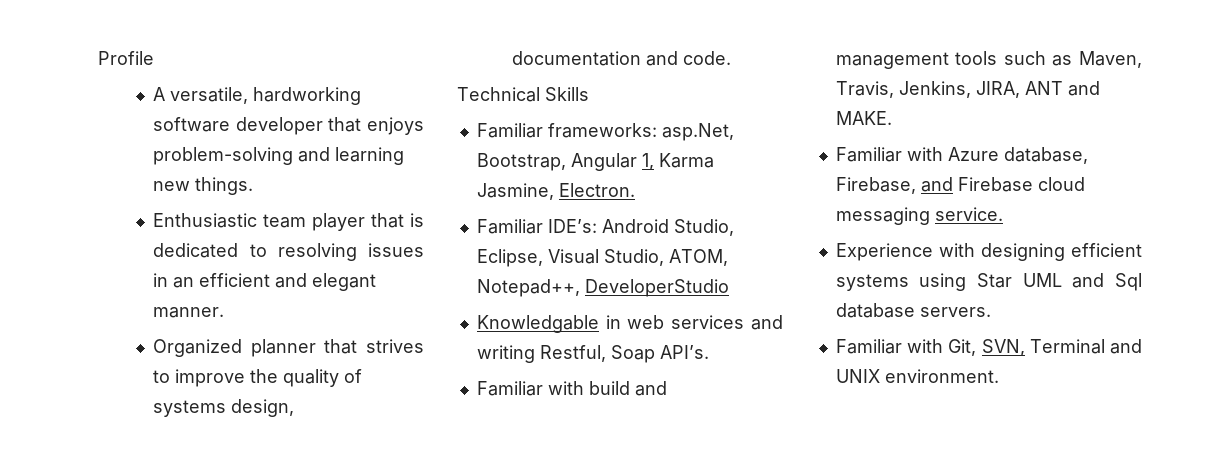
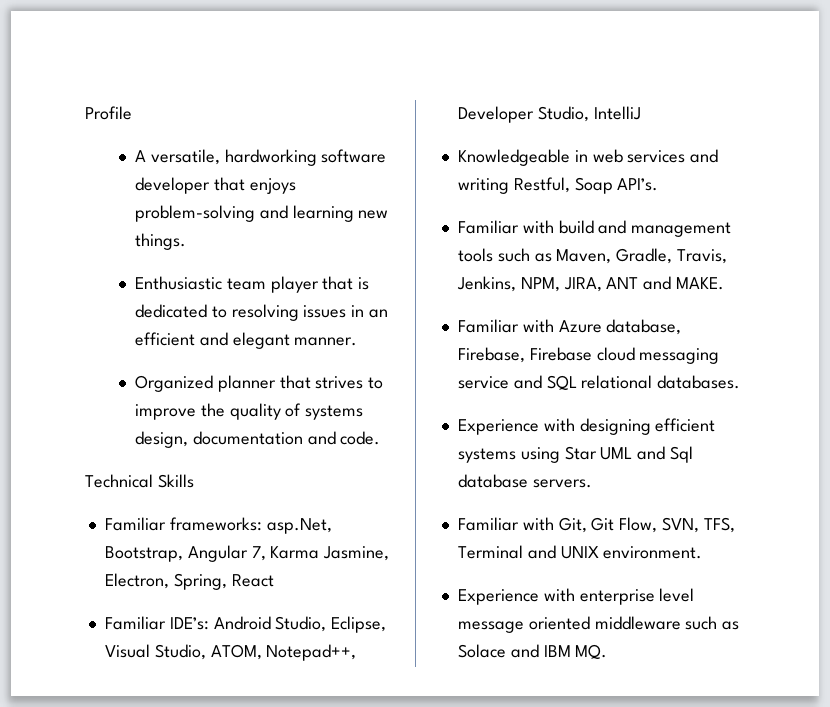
[641,153,654,170] 1, -> [251,546,266,561] 7,
[558,183,635,197] Electron. -> [104,573,274,590] Electron, Spring, React
[584,279,729,297] [476,315,599,333] DeveloperStudio // Knowledgable -> [457,106,641,123] [457,149,570,166] Developer Studio, IntelliJ // Knowledgeable
(1142, 59) none -> [616,248,673,264] Gradle,
(971, 89) none -> [520,277,560,292] NPM,
[920,177,953,192] and -> (525, 355) none
[934,207,1003,221] service. -> [457,375,741,390] service and SQL relational databases.
[981,339,1025,356] SVN, -> [591,517,735,533] Git Flow, SVN, TFS,
(999, 376) none -> [457,588,695,605] [457,616,740,633] [457,644,608,659] // Experience with enterprise level message oriented middleware such as Solace and IBM MQ.

